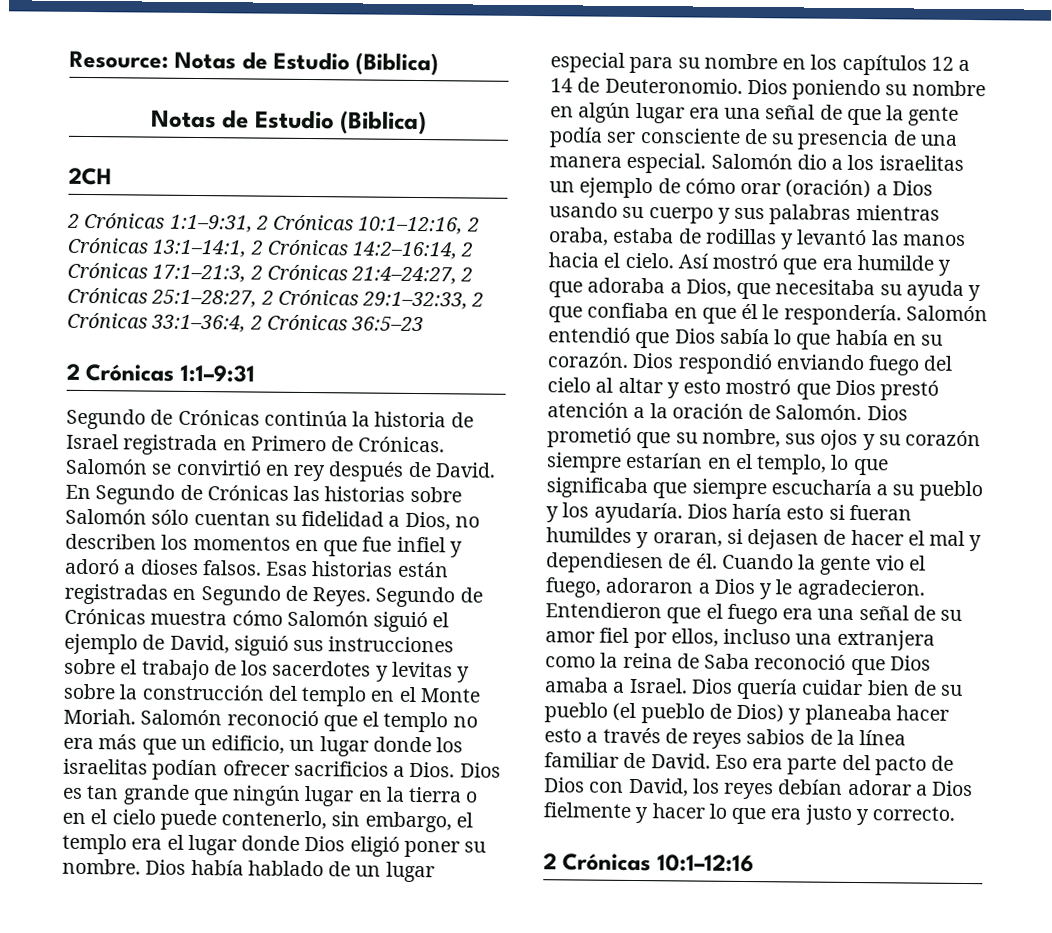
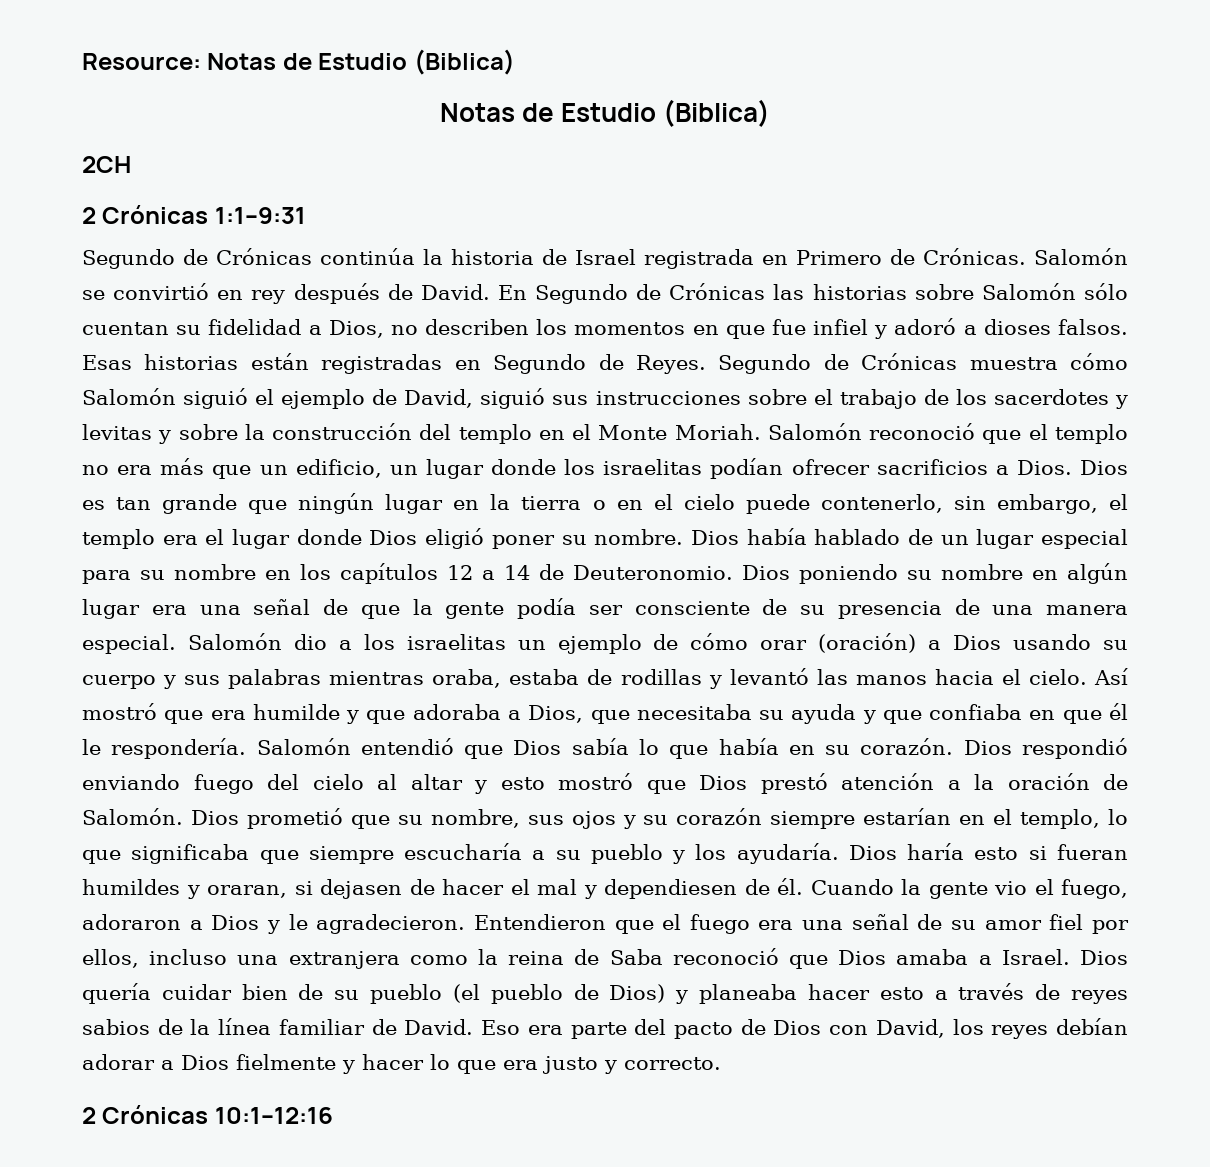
[67,212,480,235] [67,237,475,260] [67,262,474,285] [67,287,485,310] [67,312,425,333] // 2 Crónicas 1:1–9:31, 2 Crónicas 10:1–12:16, 2 Crónicas 13:1–14:1, 2 Crónicas 14:2–16:14, 2 Crónicas 17:1–21:3, 2 Crónicas 21:4–24:27, 2 Crónicas 25:1–28:27, 2 Crónicas 29:1–32:33, 2 Crónicas 33:1–36:4, 2 Crónicas 36:5–23 -> (131, 164) none

